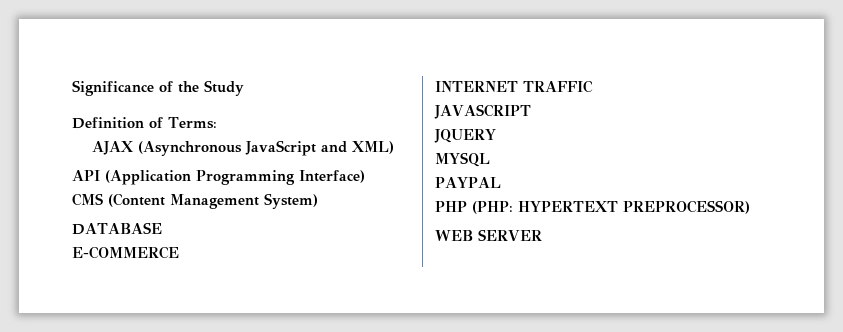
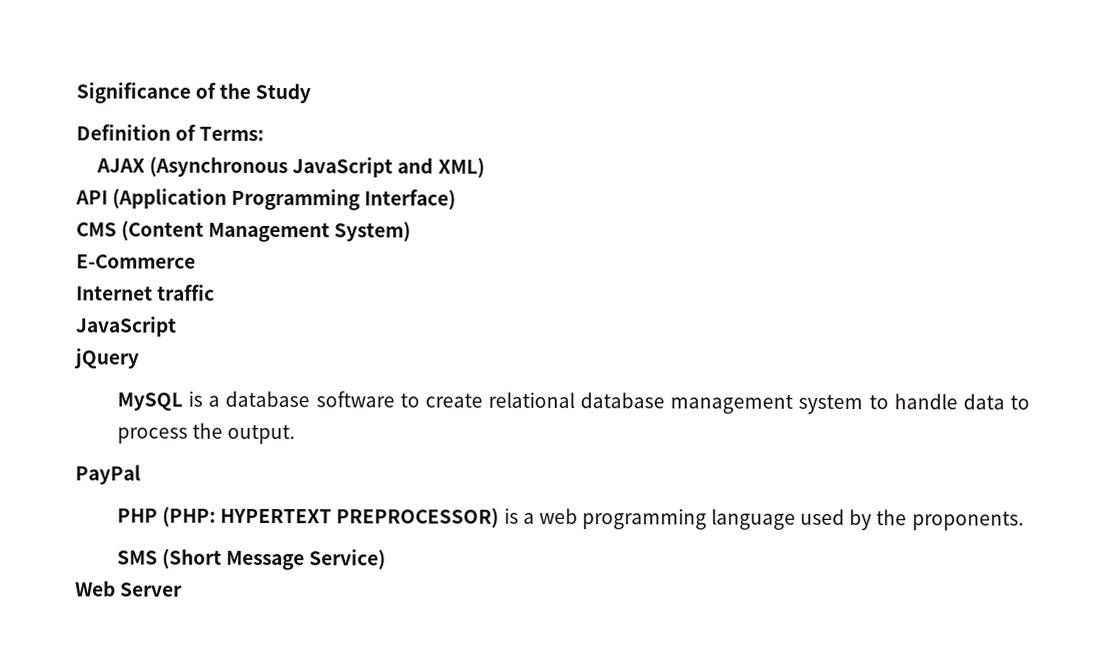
[72,222,162,235] [72,246,179,259] [435,80,593,93] [434,104,531,119] [434,129,496,143] [435,152,490,167] [435,177,501,188] [435,200,750,214] [435,229,542,241] DATABASE // E-COMMERCE // INTERNET TRAFFIC // JAVASCRIPT // JQUERY // MYSQL // PAYPAL // PHP (PHP: HYPERTEXT PREPROCESSOR) // WEB SERVER -> [76,254,196,269] [76,284,216,301] [75,316,177,337] [73,348,139,369] [116,390,1030,415] [116,422,296,445] [75,464,141,485] [116,506,1024,531] [116,548,387,571] [75,580,184,597] E-Commerce // Internet traffic // JavaScript // jQuery // MySQL is a database software to create relational database management system to handle data to process the output. // PayPal // PHP (PHP: HYPERTEXT PREPROCESSOR) is a web programming language used by the proponents. // SMS (Short Message Service) // Web Server

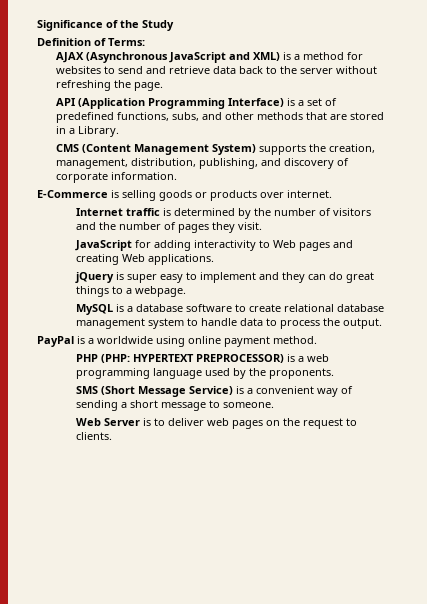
[75,188,457,211] [76,220,412,243] [76,254,196,269] [76,284,216,301] [75,316,177,337] [73,348,139,369] // API (Application Programming Interface) // CMS (Content Management System) // E-Commerce // Internet traffic // JavaScript // jQuery -> [283,52,364,60] [56,66,378,74] [56,80,164,91] [56,98,338,109] [56,112,385,123] [56,126,120,137] [56,144,376,155] [56,158,350,169] [56,172,178,183] [37,190,332,201] [75,208,371,219] [75,222,262,233] [74,240,353,251] [75,254,214,265] [74,272,374,283] [75,286,186,297] is a method for websites to send and retrieve data back to the server without refreshing the page. // API (Application Programming Interface) is a set of predefined functions, subs, and other methods that are stored in a Library. // CMS (Content Management System) supports the creation, management, distribution, publishing, and discovery of corporate information. // E-Commerce is selling goods or products over internet. // Internet traffic is determined by the number of visitors and the number of pages they visit. // JavaScript for adding interactivity to Web pages and creating Web applications. // jQuery is super easy to implement and they can do great things to a webpage.
(141, 474) none -> [77,336,317,347] is a worldwide using online payment method.
[75,580,184,597] // Web Server -> [235,386,353,397] [75,400,274,411] [75,418,357,429] [75,432,112,440] is a convenient way of sending a short message to someone. // Web Server is to deliver web pages on the request to clients.

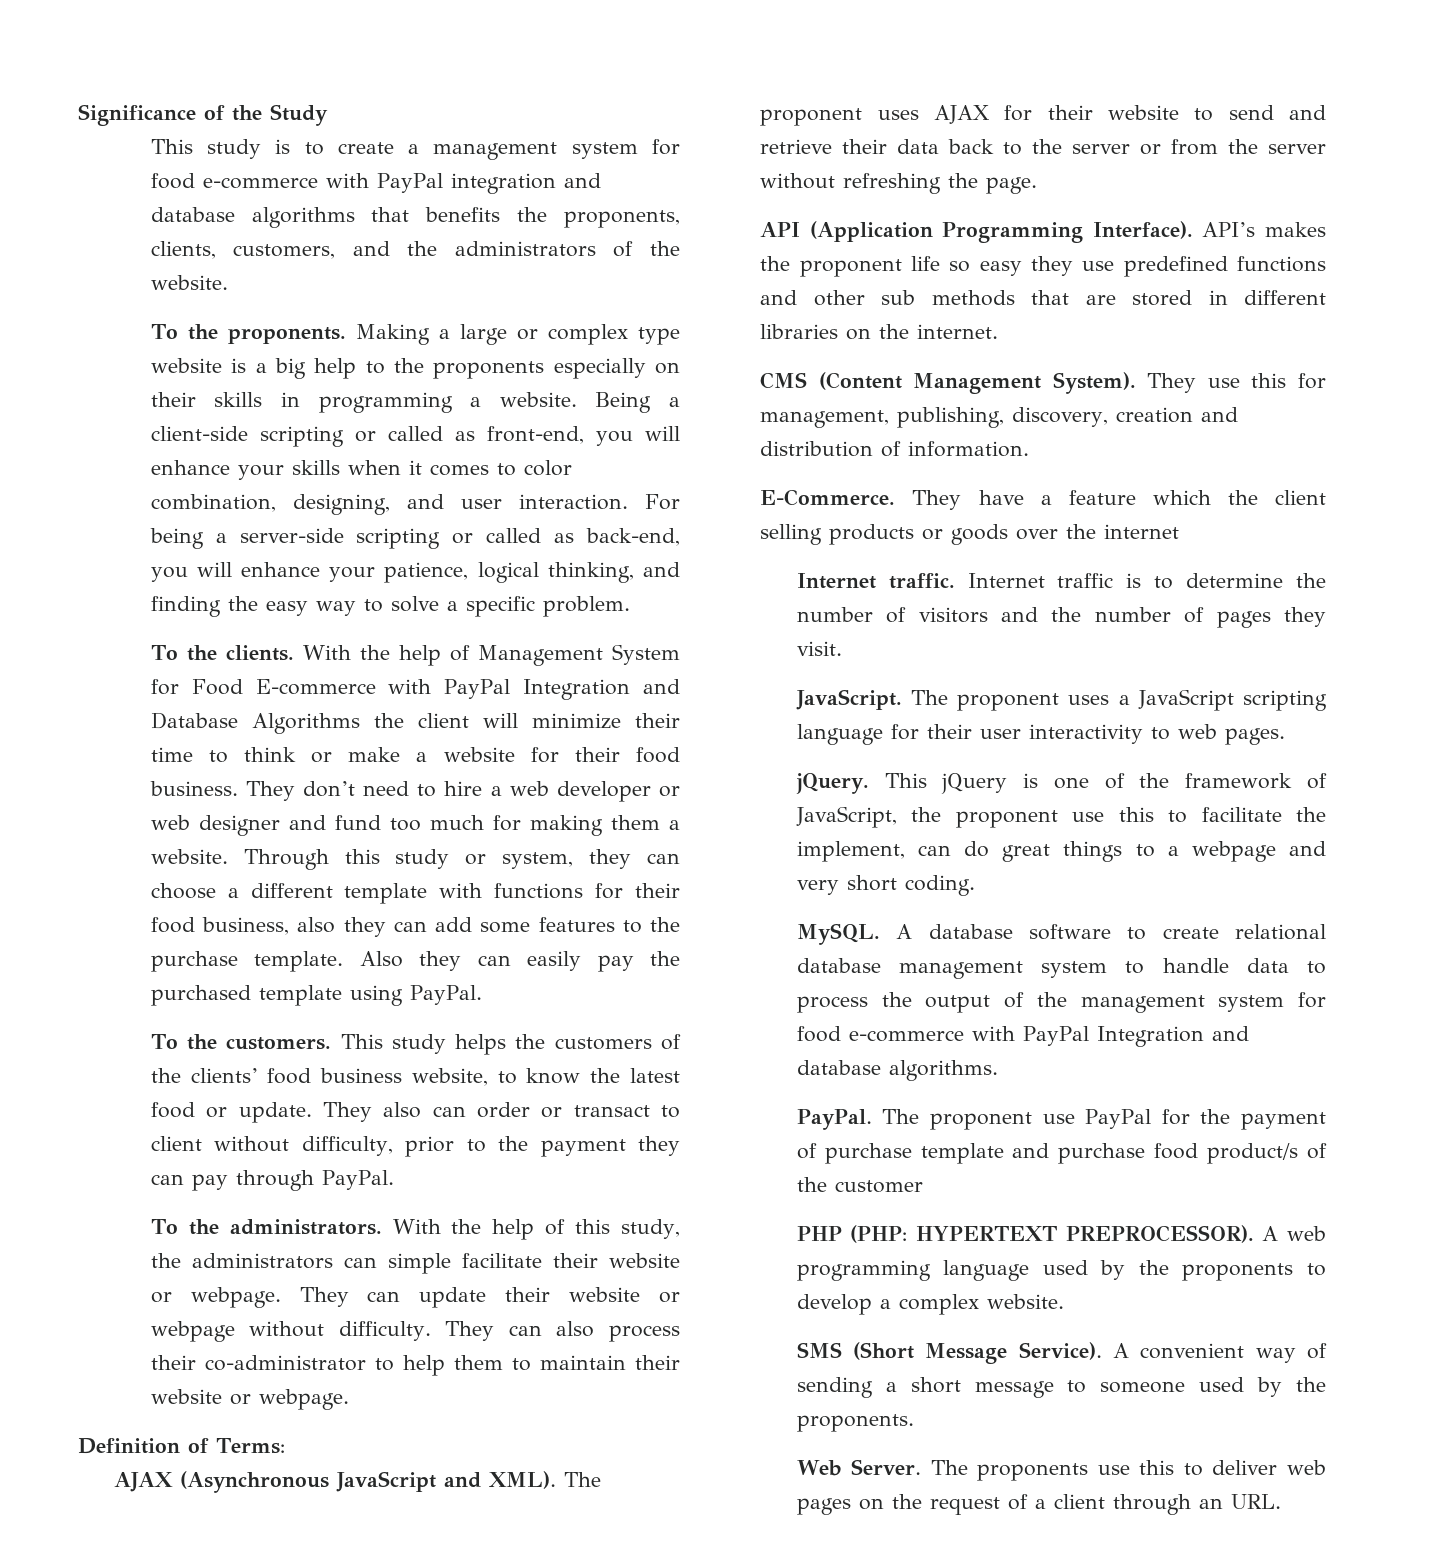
(174, 25) none -> [150,139,681,160] [150,173,601,194] [150,207,680,228] [150,241,680,259] [150,275,228,290] [150,324,681,345] [150,358,680,379] [150,392,680,413] [150,426,681,447] [150,460,572,480] [150,494,680,515] [149,528,681,549] [150,562,681,583] [150,596,630,617] [150,644,681,666] [150,679,680,700] [150,712,680,734] [150,747,681,763] [149,781,681,802] [150,815,681,836] [150,849,681,870] [150,883,680,904] [150,917,680,937] [150,951,680,972] [150,985,482,1006] [150,1034,682,1055] [150,1068,681,1086] [150,1102,680,1123] [150,1136,680,1157] [150,1170,394,1191] [150,1219,681,1240] [150,1253,680,1274] [150,1287,681,1308] [150,1321,680,1342] [150,1355,681,1376] [150,1389,349,1410] // This study is to create a management system for food e-commerce with PayPal integration and database algorithms that benefits the proponents, clients, customers, and the administrators of the website. // To the proponents. Making a large or complex type website is a big help to the proponents especially on their skills in programming a website. Being a client-side scripting or called as front-end, you will enhance your skills when it comes to color combination, designing, and user interaction. For being a server-side scripting or called as back-end, you will enhance your patience, logical thinking, and finding the easy way to solve a specific problem. // To the clients. With the help of Management System for Food E-commerce with PayPal Integration and Database Algorithms the client will minimize their time to think or make a website for their food business. They don’t need to hire a web developer or web designer and fund too much for making them a website. Through this study or system, they can choose a different template with functions for their food business, also they can add some features to the purchase template. Also they can easily pay the purchased template using PayPal. // To the customers. This study helps the customers of the clients’ food business website, to know the latest food or update. They also can order or transact to client without difficulty, prior to the payment they can pay through PayPal. // To the administrators. With the help of this study, the administrators can simple facilitate their website or webpage. They can update their website or webpage without difficulty. They can also process their co-administrator to help them to maintain their website or webpage.
[253,52,364,61] [56,66,102,74] XML) is a method for websites -> [489,1471,602,1489] [760,105,1180,126] XML). The proponent uses AJAX for their website
(211, 70) none -> [842,139,888,154] their
(334, 71) none -> [1140,139,1326,155] or from the server
[228,98,338,107] [56,112,200,123] Interface) is a set of predefined functions, subs, -> [1092,221,1326,239] [760,256,1326,277] Interface). API’s makes the proponent life so easy they use predefined functions
(255, 116) none -> [881,290,916,305] sub
[69,126,120,137] [56,144,376,155] [56,158,350,169] [56,172,178,183] [37,190,332,201] [75,208,251,219] a Library. // CMS (Content Management System) supports the creation, management, distribution, publishing, and discovery of corporate information. // E-Commerce is selling goods or products over internet. // Internet traffic is determined by -> [1244,290,1326,305] [760,324,999,340] [760,372,1326,394] [760,407,1239,428] [760,441,1030,457] [760,489,1326,510] [760,524,1180,545] [796,573,1284,589] different libraries on the internet. // CMS (Content Management System). They use this for management, publishing, discovery, creation and distribution of information. // E-Commerce. They have a feature which the client selling products or goods over the internet // Internet traffic. Internet traffic is to determine
[74,240,353,251] [75,254,214,265] [74,272,305,283] JavaScript for adding interactivity to Web pages and creating Web applications. // jQuery is super easy to implement and they -> [795,689,1327,711] [796,724,1285,745] [795,773,1328,794] [795,806,1326,828] [796,841,905,862] JavaScript. The proponent uses a JavaScript scripting language for their user interactivity to web pages. // jQuery. This jQuery is one of the framework of JavaScript, the proponent use this to facilitate the implement,
[134,286,186,297] [75,304,133,315] webpage. // MySQL is a -> [1191,841,1327,862] [796,875,975,896] [796,923,913,945] webpage and very short coding. // MySQL. A
[342,318,382,329] [37,336,317,347] output. // PayPal is a worldwide using online payment method. -> [925,992,1326,1013] [796,1026,1249,1047] [796,1060,998,1081] [796,1109,1326,1130] [796,1143,1327,1164] [796,1177,923,1193] output of the management system for food e-commerce with PayPal Integration and database algorithms. // PayPal. The proponent use PayPal for the payment of purchase template and purchase food product/s of the customer
[195,354,304,363] PREPROCESSOR) is a -> [1065,1225,1279,1243] PREPROCESSOR). A
[268,368,334,379] proponents. -> [1182,1263,1326,1281] [796,1294,1064,1315] proponents to develop a complex website.
[188,386,253,395] Service) is a -> [1018,1342,1130,1360] Service). A
[222,402,274,408] [75,418,151,426] someone. // Web Server is -> [1100,1377,1326,1397] [796,1414,914,1432] [796,1459,1175,1481] someone used by the proponents. // Web Server. The proponents use this
[345,418,357,426] [75,432,112,440] to clients. -> [1007,1494,1281,1515] of a client through an URL.

